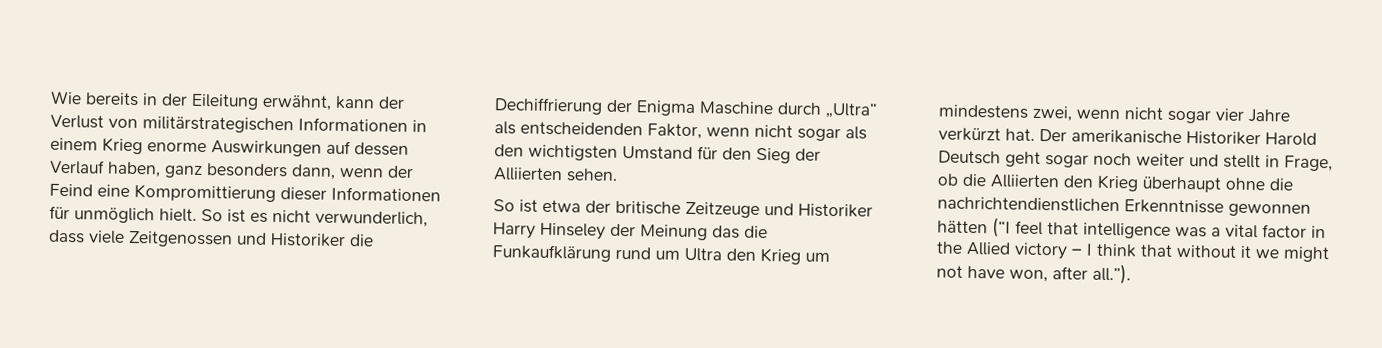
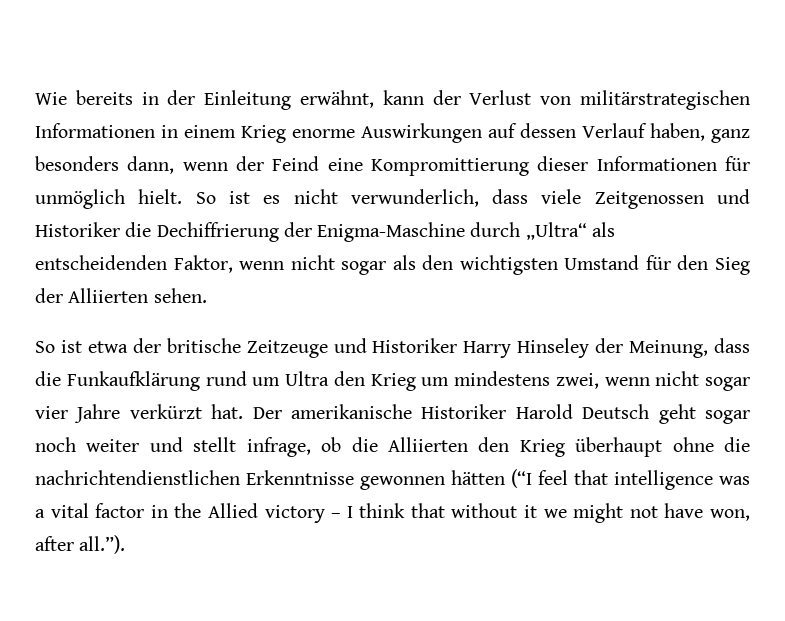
[191,93,259,110] Eileitung -> [204,90,292,110] Einleitung
[636,100,774,117] Enigma Maschine -> [317,222,466,242] Enigma-Maschine
[640,224,740,241] Meinung das -> [629,338,750,358] Meinung, dass
[1265,155,1333,172] in Frage, -> [246,437,311,457] infrage,

